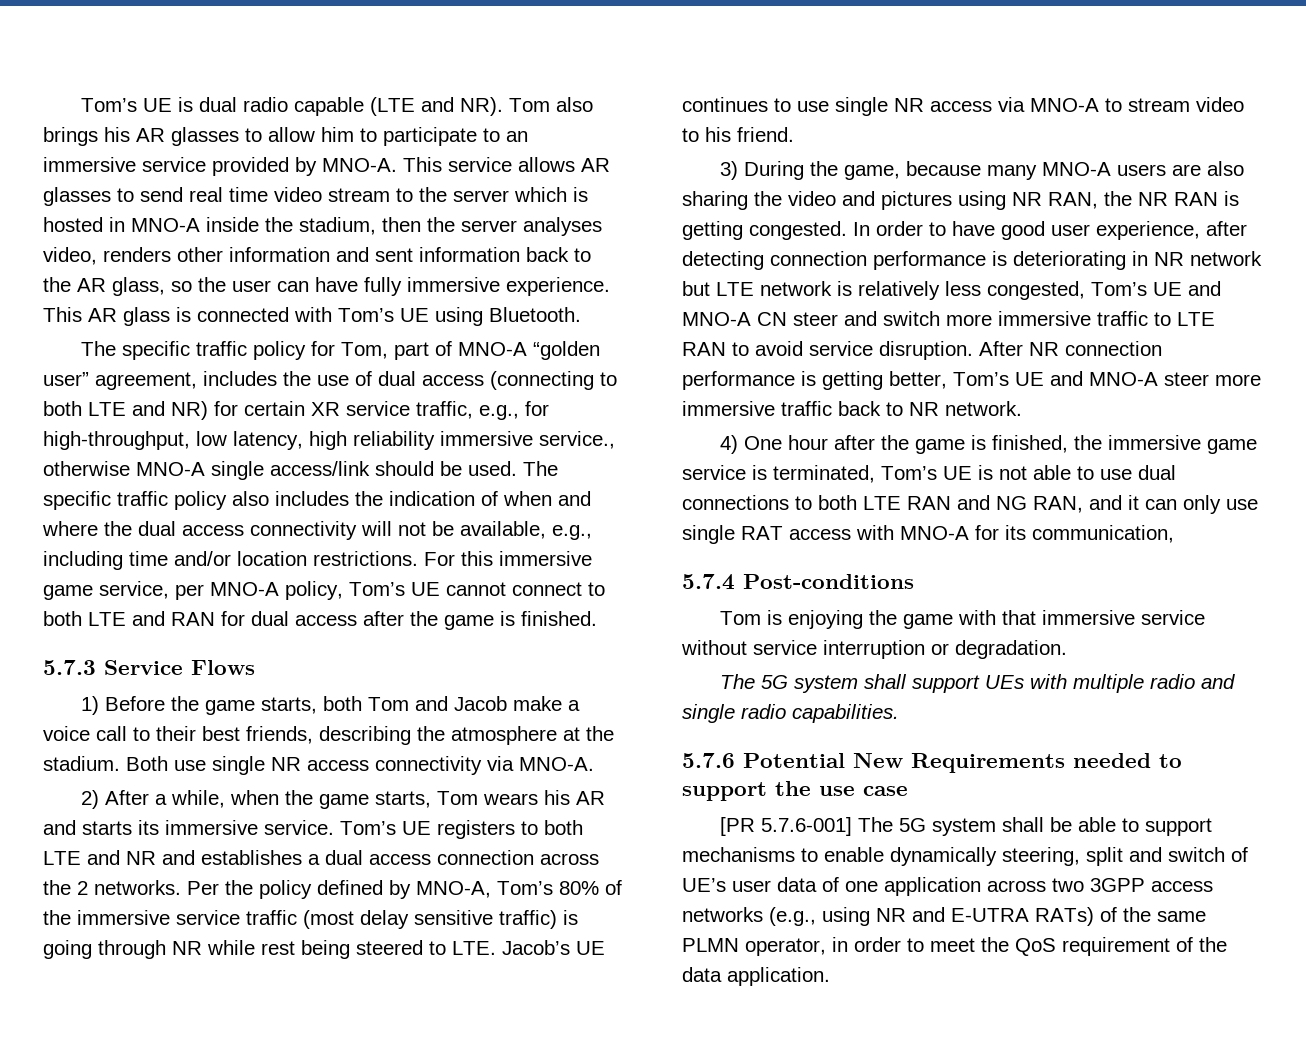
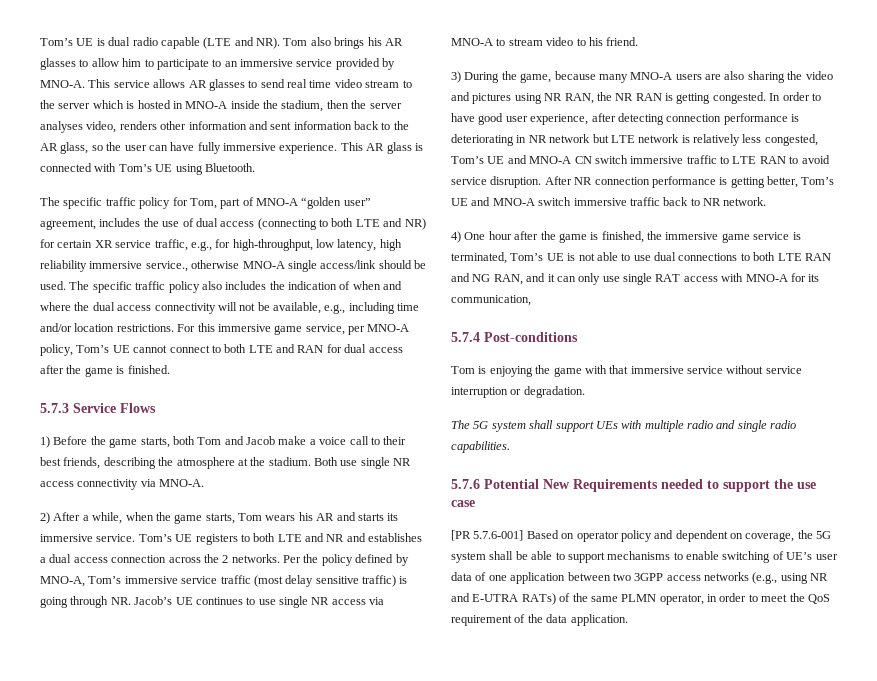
[559,880,622,895] [43,910,71,925] 80% of the -> (122, 580) none
[172,940,496,959] NR while rest being steered to LTE. -> [110,597,131,605] NR.
[793,311,992,326] steer and switch more -> [594,155,628,164] switch
[1164,372,1261,386] steer more -> [538,197,572,206] switch
[858,817,894,832] The -> [526,530,813,542] Based on operator policy and dependent on coverage, the
[890,847,1225,866] dynamically steering, split and switch -> [722,551,771,563] switching
[987,880,1046,892] across -> [567,572,611,581] between

